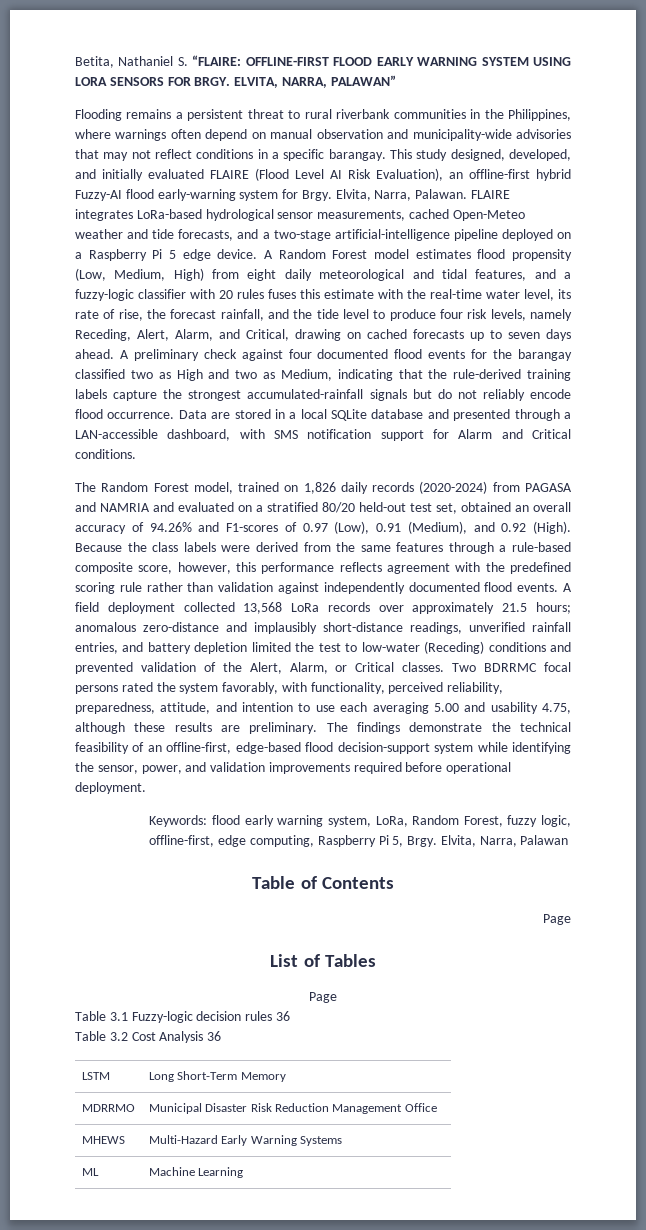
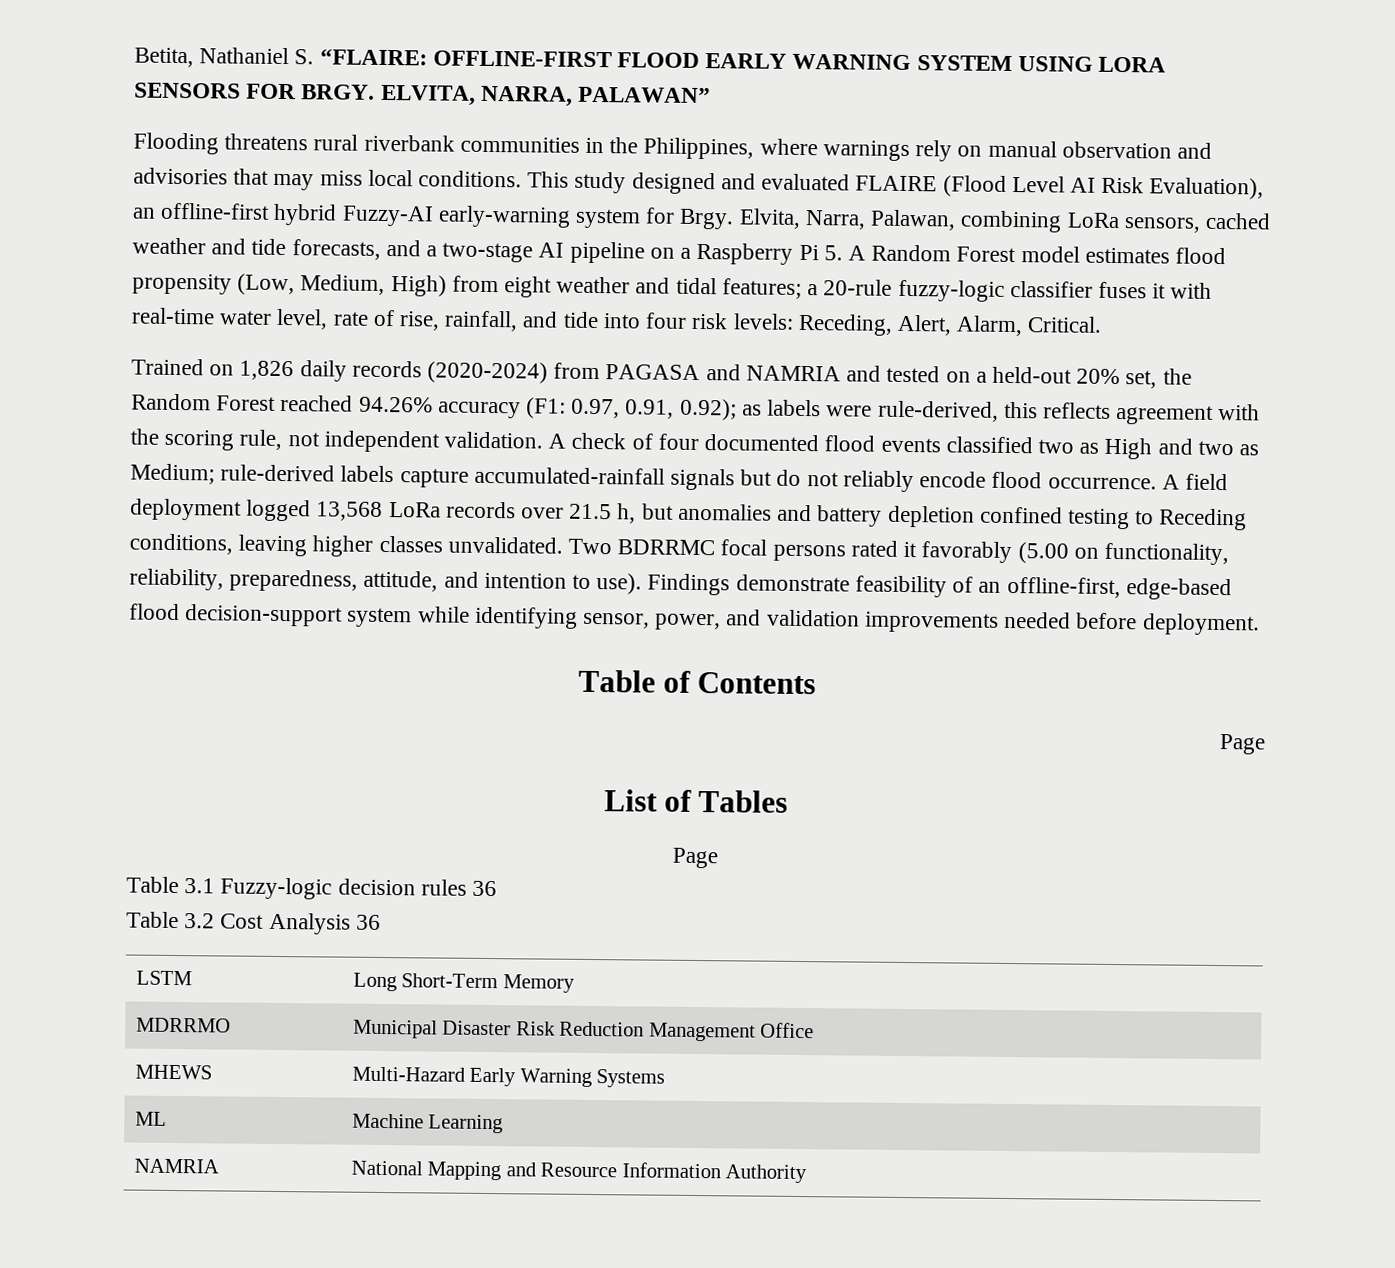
[126,109,301,121] remains a persistent threat to -> [224,133,309,151] threatens
[170,129,248,141] often depend -> [915,140,953,162] rely
[412,129,512,141] municipality-wide -> (1212, 150) none
[131,149,571,161] [75,169,143,181] not reflect conditions in a specific barangay. This study designed, developed, and initially -> [319,169,756,195] miss local conditions. This study designed and
[125,189,154,199] flood -> (434, 216) none
[415,189,511,199] [75,209,525,221] Palawan. FLAIRE integrates LoRa-based hydrological sensor measurements, cached Open-Meteo -> [870,209,1271,233] Palawan, combining LoRa sensors, cached
[334,229,553,241] artificial-intelligence pipeline deployed -> [538,241,645,264] AI pipeline
[169,249,258,261] 5 edge device. -> [823,245,843,261] 5.
[284,269,571,281] [75,289,426,301] daily meteorological and tidal features, and a fuzzy-logic classifier with 20 rules fuses this estimate with the -> [556,276,1213,302] weather and tidal features; a 20-rule fuzzy-logic classifier fuses it with
[558,289,571,299] its -> (329, 319) none
[147,309,572,321] [75,329,571,341] [75,349,572,361] [75,369,571,381] [75,389,572,401] [75,409,571,421] [75,429,571,441] [75,449,136,459] [75,482,280,494] the forecast rainfall, and the tide level to produce four risk levels, namely Receding, Alert, Alarm, and Critical, drawing on cached forecasts up to seven days ahead. A preliminary check against four documented flood events for the barangay classified two as High and two as Medium, indicating that the rule-derived training labels capture the strongest accumulated-rainfall signals but do not reliably encode flood occurrence. Data are stored in a local SQLite database and presented through a LAN-accessible dashboard, with SMS notification support for Alarm and Critical conditions. // The Random Forest model, trained -> [444,310,1103,337] [131,358,204,376] rainfall, and tide into four risk levels: Receding, Alert, Alarm, Critical. // Trained
[178,502,571,514] [75,521,571,534] [75,542,571,554] [75,562,571,574] [75,582,559,594] evaluated on a stratified 80/20 held-out test set, obtained an overall accuracy of 94.26% and F1-scores of 0.97 (Low), 0.91 (Medium), and 0.92 (High). Because the class labels were derived from the same features through a rule-based composite score, however, this performance reflects agreement with the predefined scoring rule rather than validation against independently documented flood events. -> [886,365,1192,389] [131,393,1261,425] [130,428,1259,460] [130,463,1157,493] tested on a held-out 20% set, the Random Forest reached 94.26% accuracy (F1: 0.97, 0.91, 0.92); as labels were rule-derived, this reflects agreement with the scoring rule, not independent validation. A check of four documented flood events classified two as High and two as Medium; rule-derived labels capture accumulated-rainfall signals but do not reliably encode flood occurrence.
[183,602,235,612] collected -> [246,499,312,522] logged
[412,602,571,614] [75,622,571,634] [75,641,571,654] [75,662,445,674] approximately 21.5 hours; anomalous zero-distance and implausibly short-distance readings, unverified rainfall entries, and battery depletion limited the test to low-water (Receding) conditions and prevented validation of the Alert, Alarm, or Critical classes. -> [569,503,1248,531] [129,533,563,557] 21.5 h, but anomalies and battery depletion confined testing to Receding conditions, leaving higher classes unvalidated.
[156,682,444,694] the system favorably, with functionality, perceived -> [903,541,1229,566] it favorably (5.00 on functionality,
[315,702,572,714] [75,722,571,734] use each averaging 5.00 and usability 4.75, although these results are preliminary. The findings demonstrate the technical -> [596,573,850,596] use). Findings demonstrate
[75,762,94,772] the -> (578, 617) none
[353,762,512,774] [75,782,146,794] [149,815,572,827] [149,835,569,847] required before operational deployment. // Keywords: flood early warning system, LoRa, Random Forest, fuzzy logic, offline-first, edge computing, Raspberry Pi 5, Brgy. Elvita, Narra, Palawan -> [1004,611,1260,636] needed before deployment.
(244, 1172) none -> [133,1158,219,1174] [350,1160,808,1184] // NAMRIA | National Mapping and Resource Information Authority

